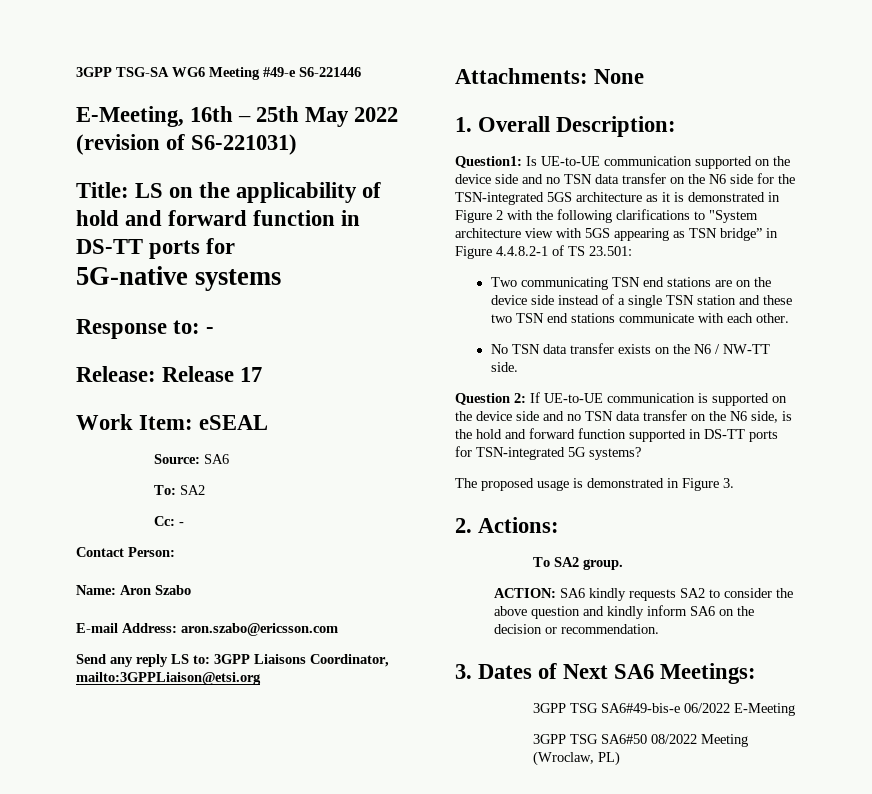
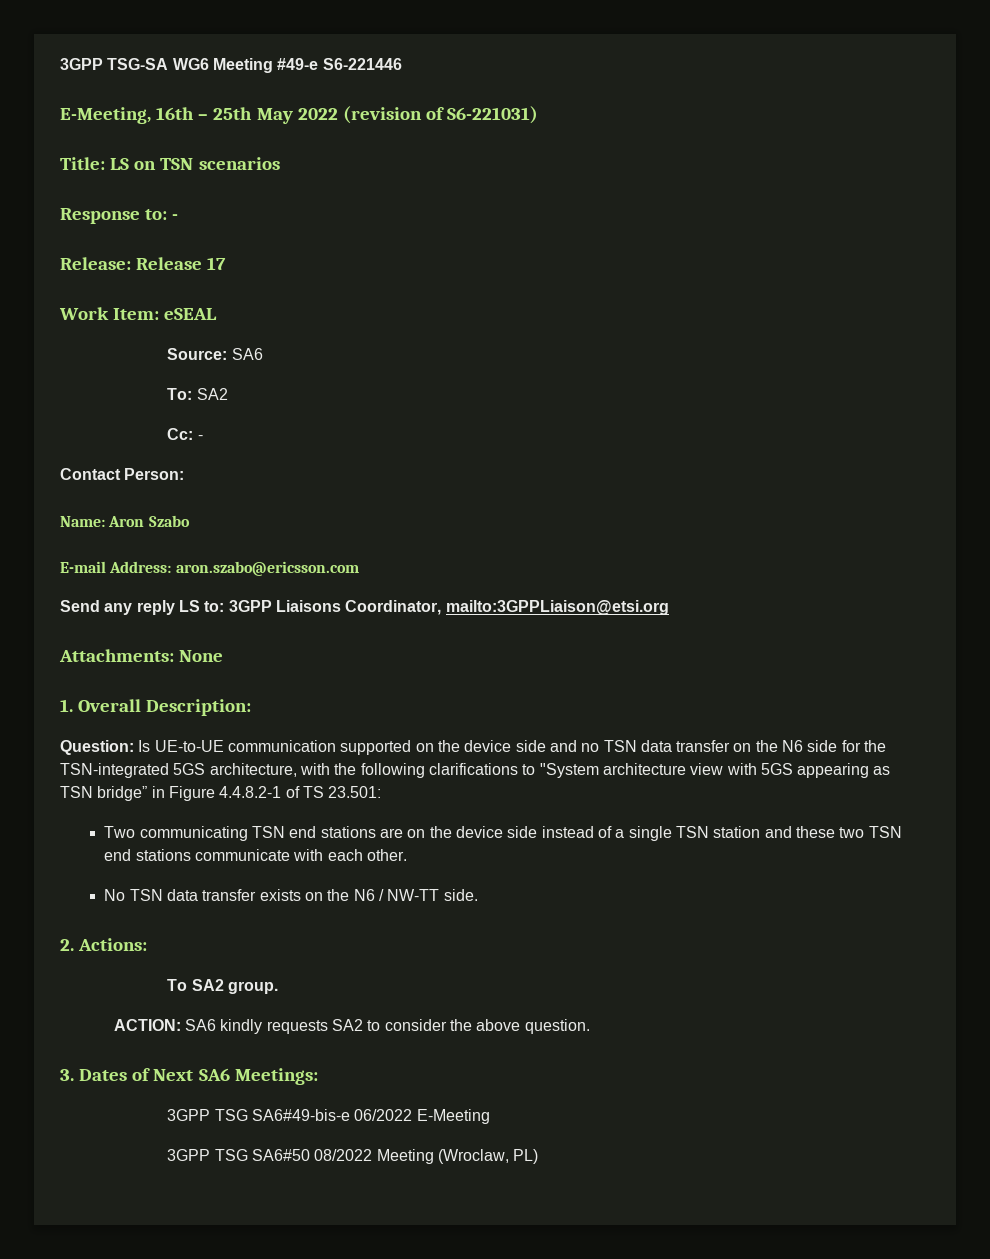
[199,182,382,203] [76,210,361,226] [76,238,236,259] [76,266,282,291] the applicability of hold and forward function in DS-TT ports for // 5G-native systems -> [160,157,280,170] TSN scenarios
[455,156,522,168] Question1: -> [60,740,134,755] Question:
[576,192,780,202] [455,210,503,223] architecture as it is demonstrated in Figure 2 -> [209,763,297,777] architecture,
[455,392,787,406] [455,410,792,423] [455,428,778,442] [455,446,641,460] [455,478,734,491] // Question 2: If UE-to-UE communication is supported on the device side and no TSN data transfer on the N6 side, is the hold and forward function supported in DS-TT ports for TSN-integrated 5G systems? // The proposed usage is demonstrated in Figure 3. -> (478, 895) none
[531,605,755,619] [494,624,660,634] question and kindly inform SA6 on the decision or recommendation. -> [524,1019,590,1034] question.

